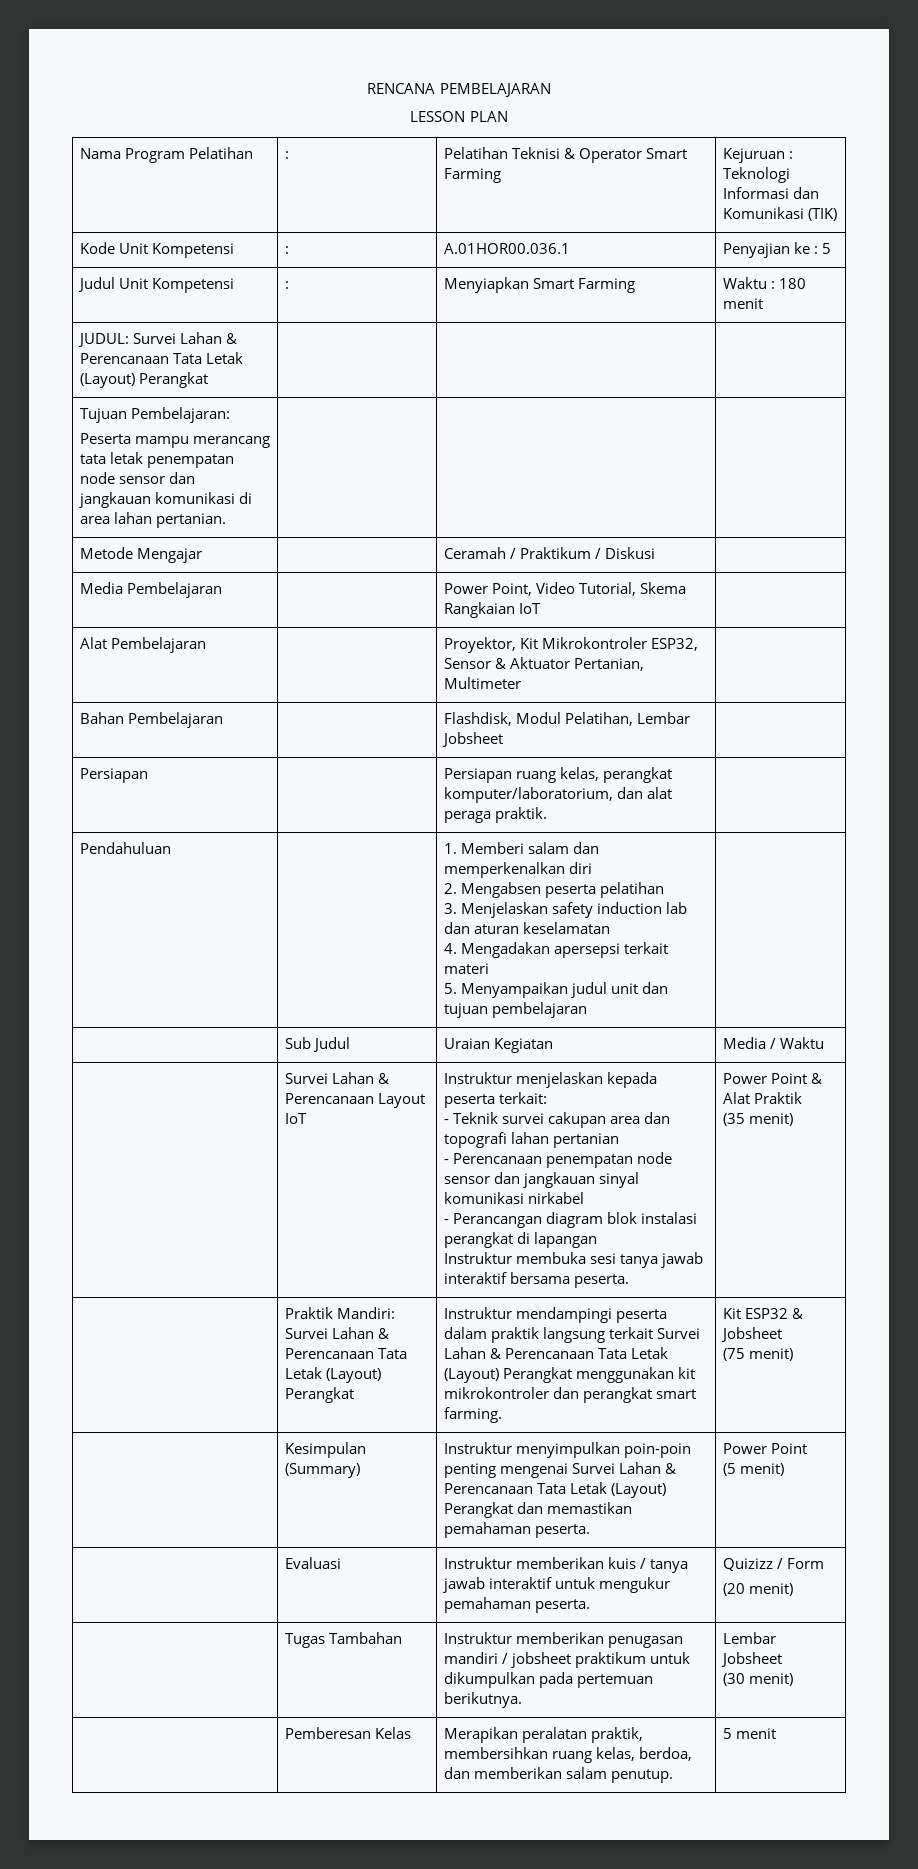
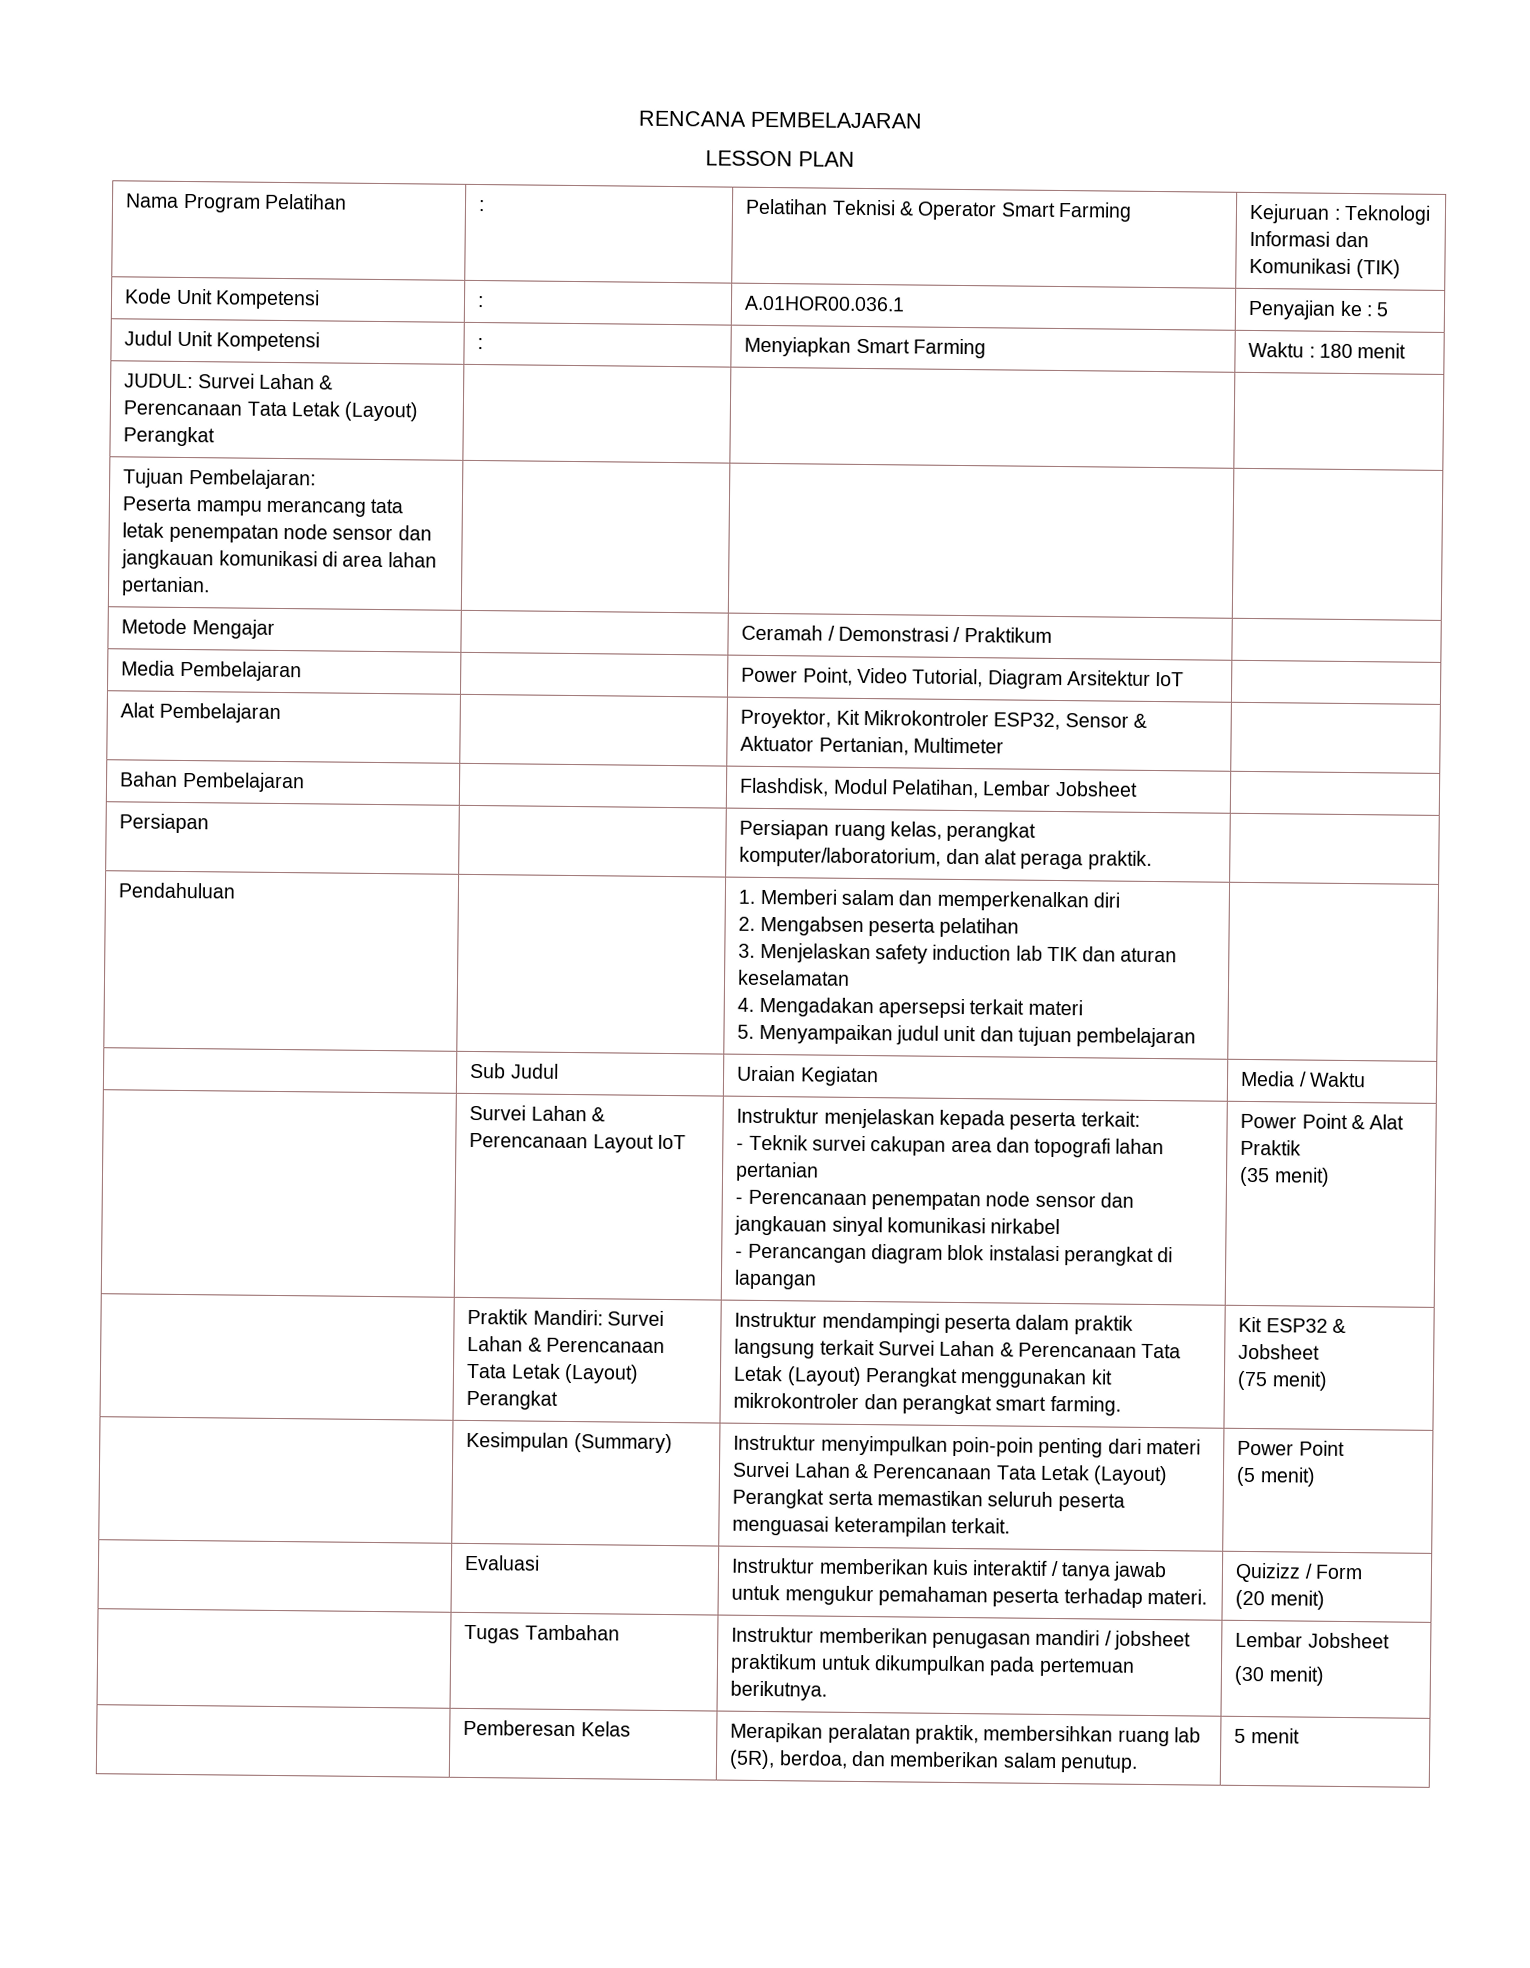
(516, 553) none -> [838,625,961,642] Demonstrasi /
[595,547,656,559] / Diskusi -> (1052, 635) none
[640,582,687,594] [443,602,515,618] Skema Rangkaian -> [987,669,1151,690] Diagram Arsitektur
(688, 908) none -> [1046,946,1078,962] TIK
[443,1252,704,1268] [443,1272,630,1288] // Instruktur membuka sesi tanya jawab interaktif bersama peserta. -> (818, 1279) none
[499,1462,677,1478] [443,1482,667,1498] [443,1502,633,1518] [443,1522,590,1538] mengenai Survei Lahan & Perencanaan Tata Letak (Layout) Perangkat dan memastikan pemahaman peserta. -> [1107,1438,1201,1455] [732,1461,1169,1486] [732,1488,1125,1512] [732,1515,1011,1537] dari materi Survei Lahan & Perencanaan Tata Letak (Layout) Perangkat serta memastikan seluruh peserta menguasai keterampilan terkait.
(637, 1563) none -> [972,1560,1049,1576] interaktif
[488,1577,552,1589] interaktif -> (1168, 1571) none
[534,1599,590,1613] peserta. -> [992,1588,1207,1608] peserta terhadap materi.
[596,1747,636,1761] kelas, -> [1173,1727,1201,1743] [729,1749,776,1770] lab (5R),

